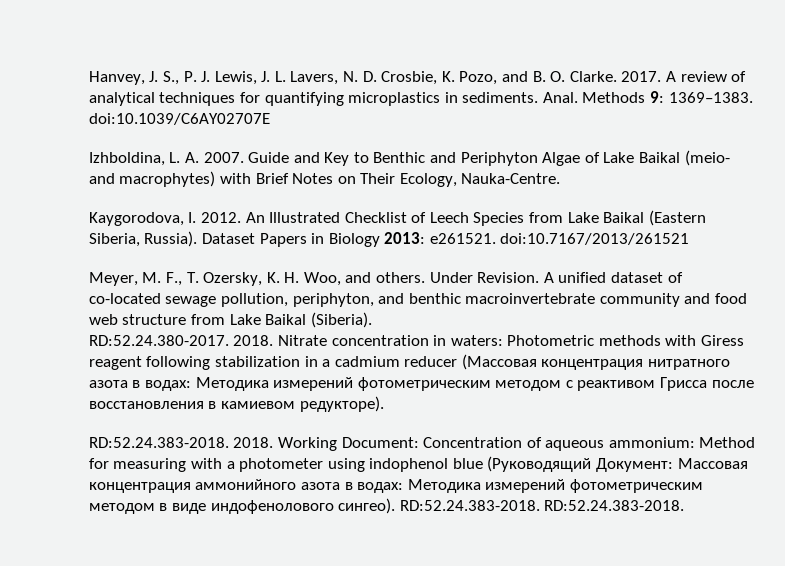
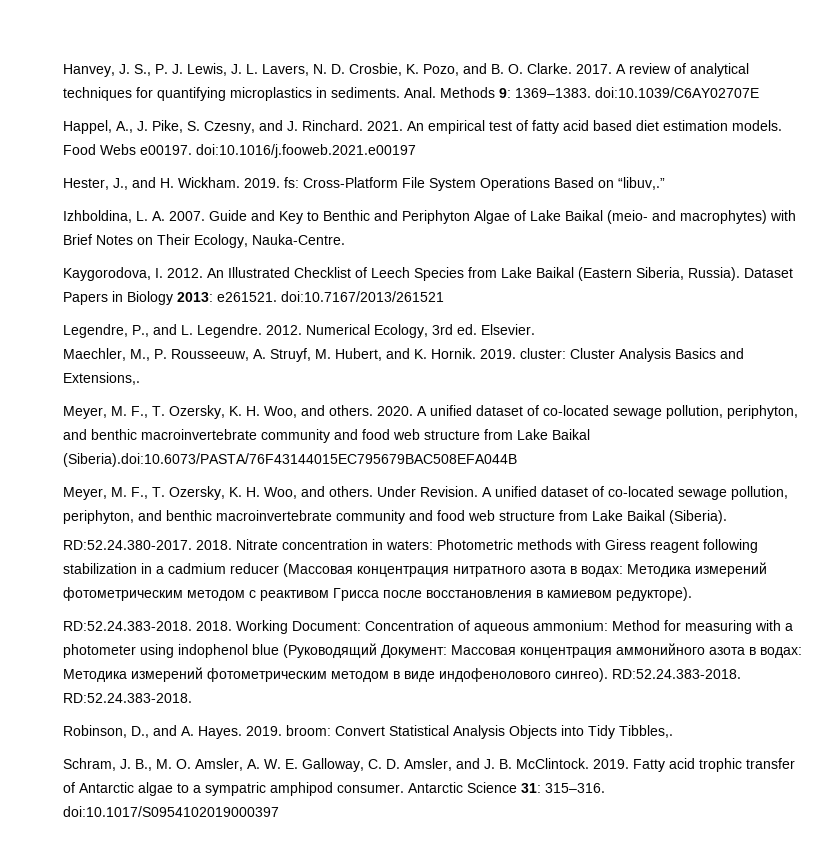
(270, 119) none -> [62,120,782,134] [62,144,416,158] [62,177,665,191] // Happel, A., J. Pike, S. Czesny, and J. Rinchard. 2021. An empirical test of fatty acid based diet estimation models. Food Webs e00197. doi:10.1016/j.fooweb.2021.e00197 // Hester, J., and H. Wickham. 2019. fs: Cross-Platform File System Operations Based on “libuv,.”
(690, 239) none -> [62,324,535,338] [62,348,744,362] [62,372,140,385] [62,405,798,419] [62,429,590,443] [62,453,517,467] // Legendre, P., and L. Legendre. 2012. Numerical Ecology, 3rd ed. Elsevier. // Maechler, M., P. Rousseeuw, A. Struyf, M. Hubert, and K. Hornik. 2019. cluster: Cluster Analysis Basics and Extensions,. // Meyer, M. F., T. Ozersky, K. H. Woo, and others. 2020. A unified dataset of co-located sewage pollution, periphyton, and benthic macroinvertebrate community and food web structure from Lake Baikal (Siberia).doi:10.6073/PASTA/76F43144015EC795679BAC508EFA044B
(685, 505) none -> [62,725,673,739] [62,758,795,772] [62,782,605,796] [62,806,279,817] // Robinson, D., and A. Hayes. 2019. broom: Convert Statistical Analysis Objects into Tidy Tibbles,. // Schram, J. B., M. O. Amsler, A. W. E. Galloway, C. D. Amsler, and J. B. McClintock. 2019. Fatty acid trophic transfer of Antarctic algae to a sympatric amphipod consumer. Antarctic Science 31: 315–316. doi:10.1017/S0954102019000397

